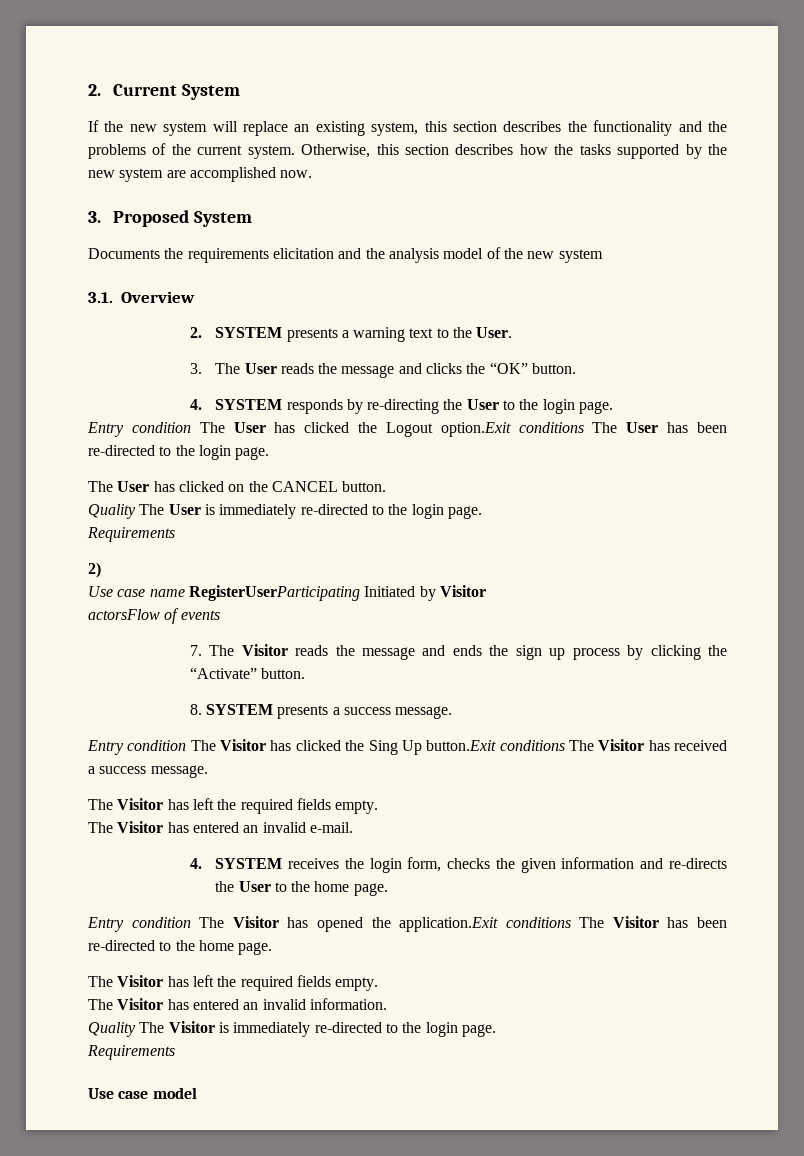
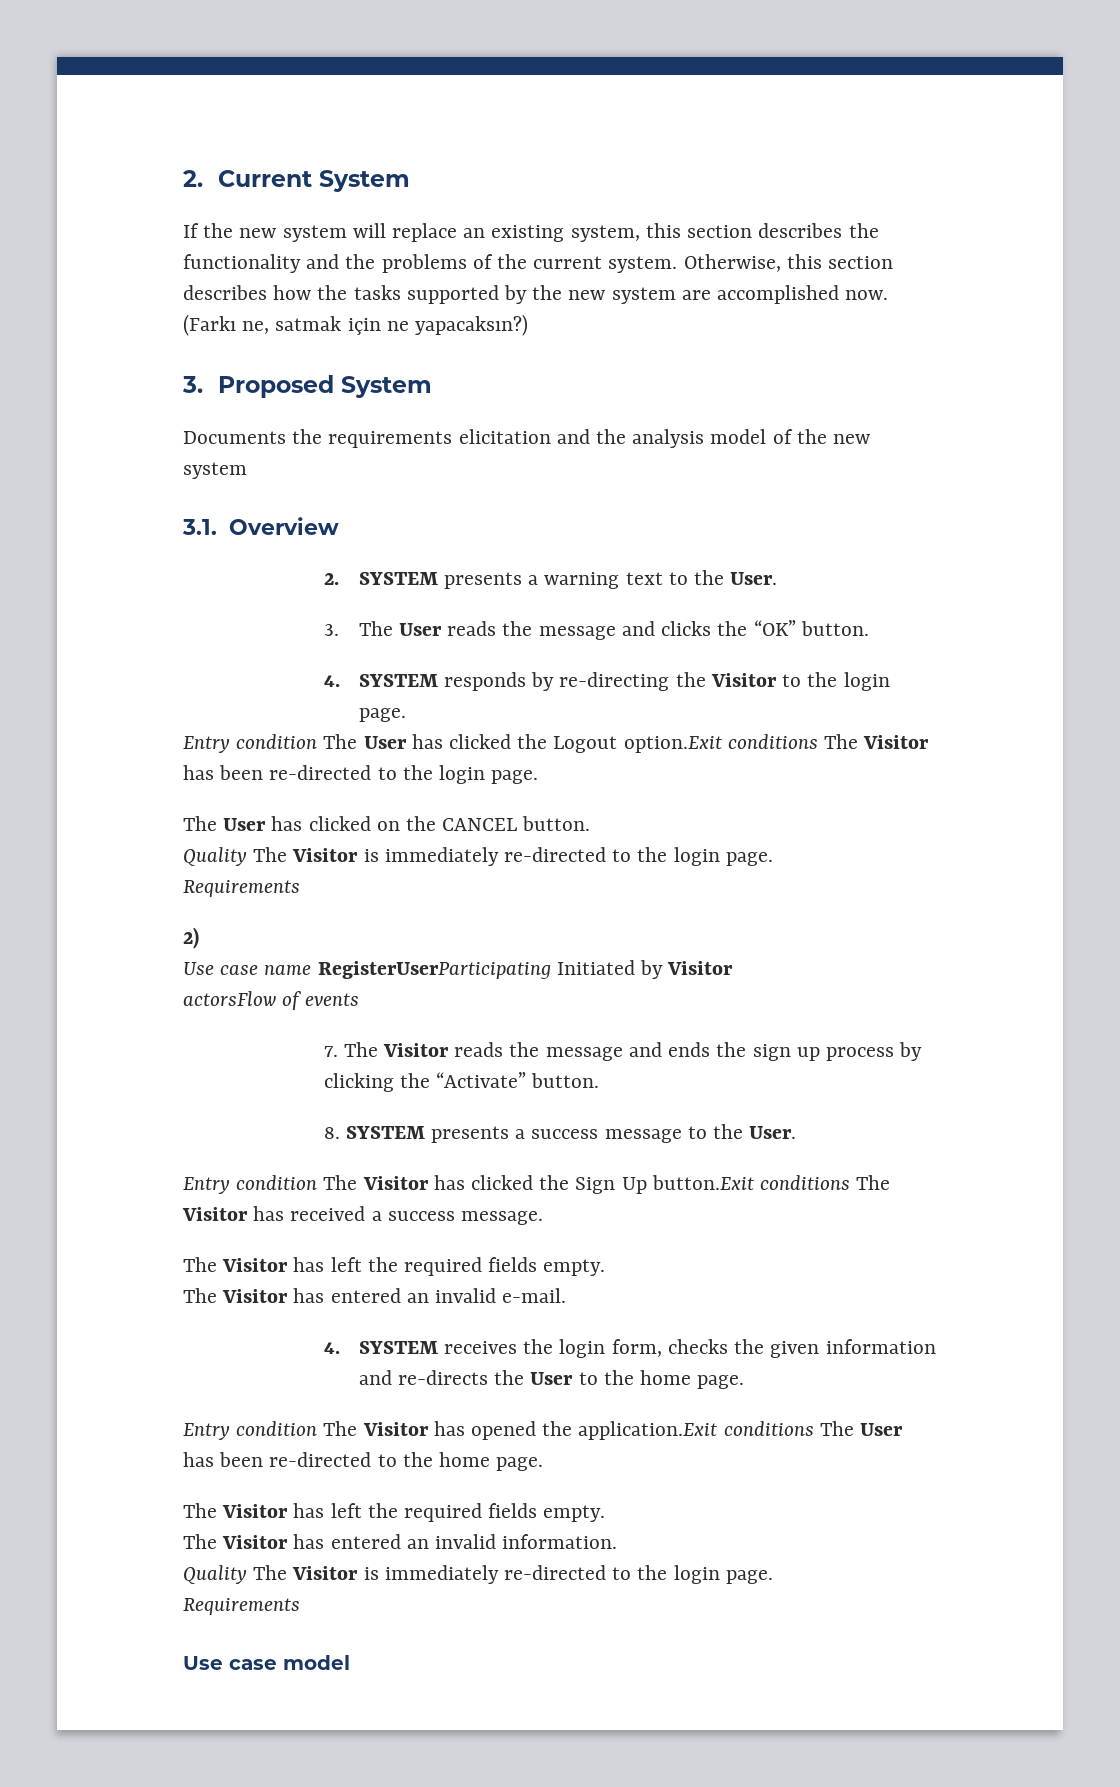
(313, 174) none -> [183,314,529,336] (Farkı ne, satmak için ne yapacaksın?)
[466,399,499,410] User -> [710,673,777,687] Visitor
[626,422,659,433] User -> [863,735,930,749] Visitor
[168,504,201,515] User -> [292,848,359,862] Visitor
[395,706,453,719] message. -> [604,1124,797,1143] message to the User.
[368,740,398,755] Sing -> [575,1177,616,1194] Sign
[612,916,659,928] Visitor -> [860,1423,904,1436] User

